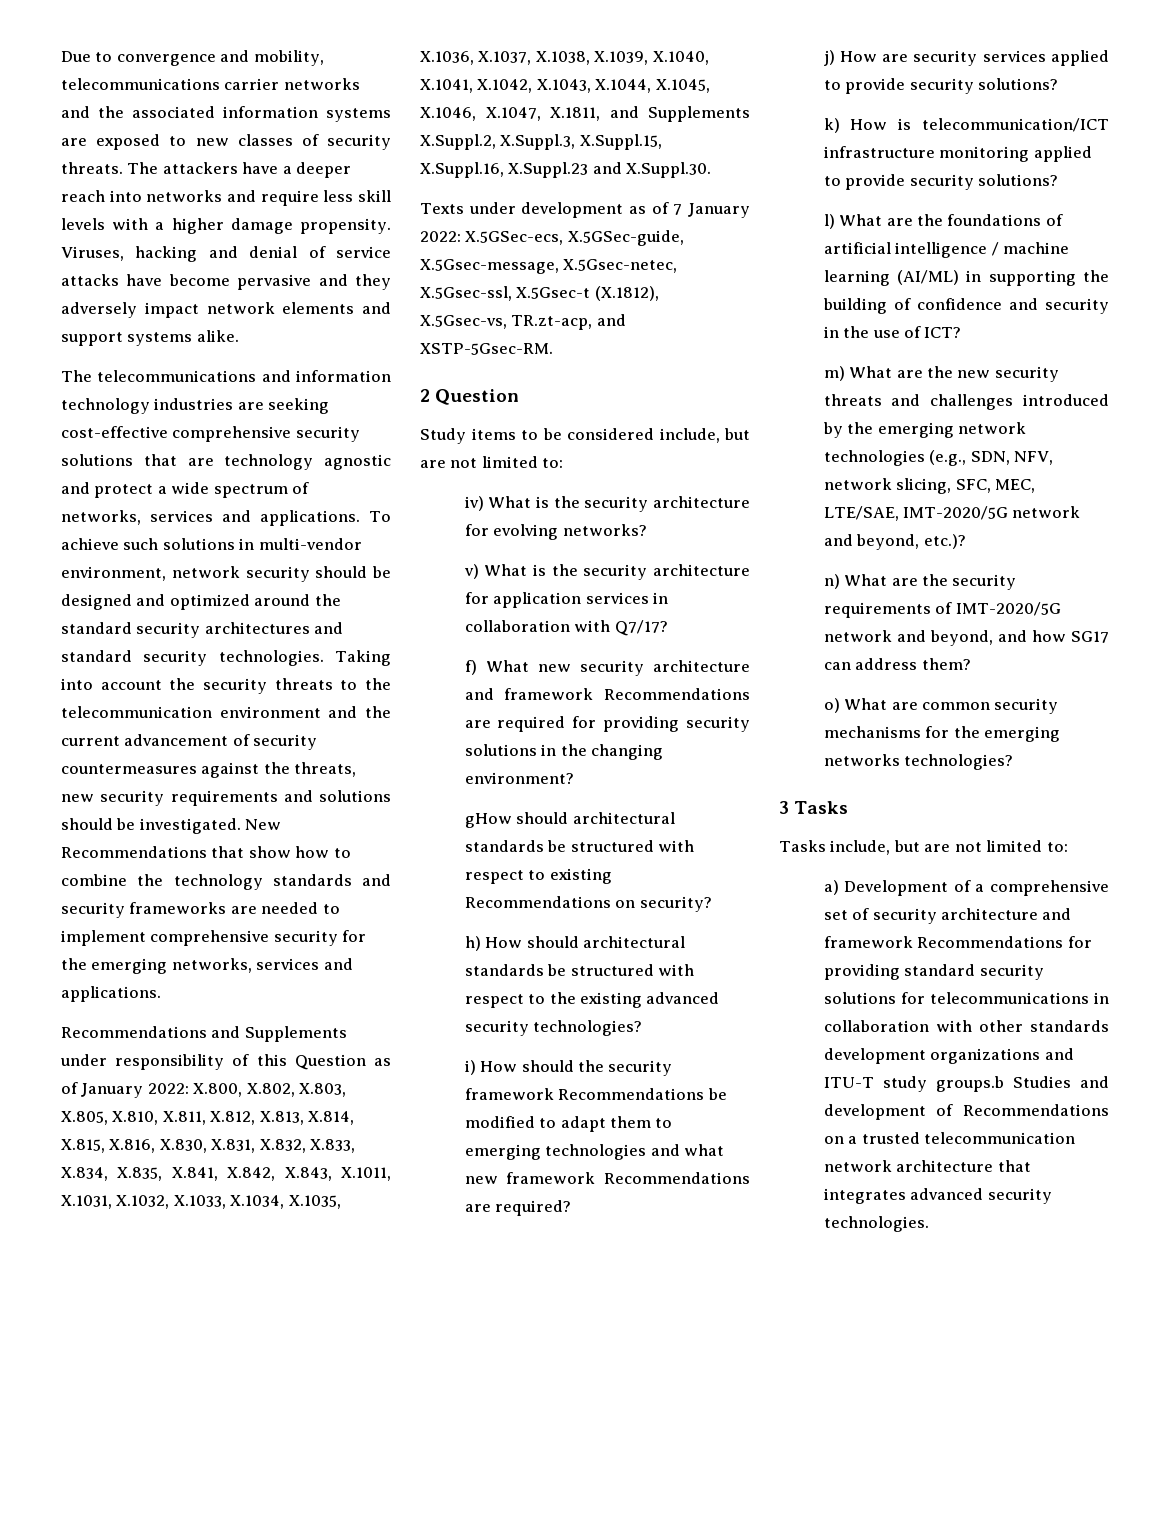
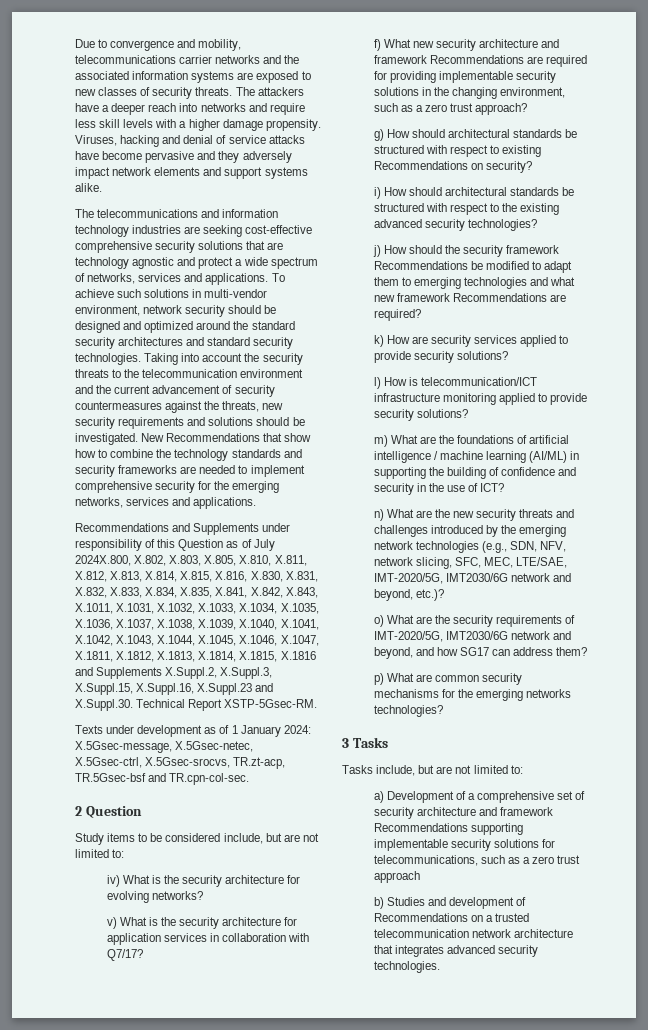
[81,1083,243,1098] January 2022: X.800, -> [253,539,275,551] [75,555,131,566] July 2024X.800,
(600, 114) none -> [116,651,316,662] X.1812, X.1813, X.1814, X.1815, X.1816
(712, 170) none -> [136,699,318,711] Technical Report XSTP-5Gsec-RM.
[673,203,750,218] [420,230,684,246] [420,259,678,274] [420,286,659,301] [420,314,626,330] [420,343,553,355] 7 January 2022: X.5GSec-ecs, X.5GSec-guide, X.5Gsec-message, X.5Gsec-netec, X.5Gsec-ssl, X.5Gsec-t (X.1812), X.5Gsec-vs, TR.zt-acp, and XSTP-5Gsec-RM. -> [231,725,311,737] [75,741,254,753] [75,757,286,769] [75,773,250,785] 1 January 2024: X.5Gsec-message, X.5Gsec-netec, X.5Gsec-ctrl, X.5Gsec-srocvs, TR.zt-acp, TR.5Gsec-bsf and TR.cpn-col-sec.
(680, 724) none -> [438,71,513,83] implementable
[464,772,574,784] [464,813,512,828] environment? // gHow -> [500,87,566,98] [373,103,528,115] [373,129,410,141] environment, such as a zero trust approach? // g) How
[464,936,481,951] h) -> [373,187,381,199] i)
[464,1060,476,1075] i) -> [372,245,381,257] j)
[823,50,835,66] j) -> [373,335,384,347] k)
[823,118,840,133] k) -> [373,377,381,389] l)
[823,214,835,229] l) -> [373,435,388,447] m)
[823,366,845,381] m) -> [373,509,384,521] n)
[903,506,1009,520] IMT-2020/5G -> [373,573,508,584] IMT-2020/5G, IMT2030/6G
[823,574,840,589] n) -> [373,615,384,627] o)
[955,602,1061,616] IMT-2020/5G -> [373,631,508,642] IMT-2020/5G, IMT2030/6G
[823,698,840,713] o) -> [373,673,384,685] p)
[1067,936,1092,948] [823,964,1044,980] [823,992,1109,1004] [823,1020,1109,1032] [823,1048,1074,1064] [823,1076,1004,1092] for providing standard security solutions for telecommunications in collaboration with other standards development organizations and ITU-T study groups.b -> [470,823,523,835] [373,839,555,851] [373,855,581,866] [373,871,420,883] [373,897,384,909] supporting implementable security solutions for telecommunications, such as a zero trust approach // b)

